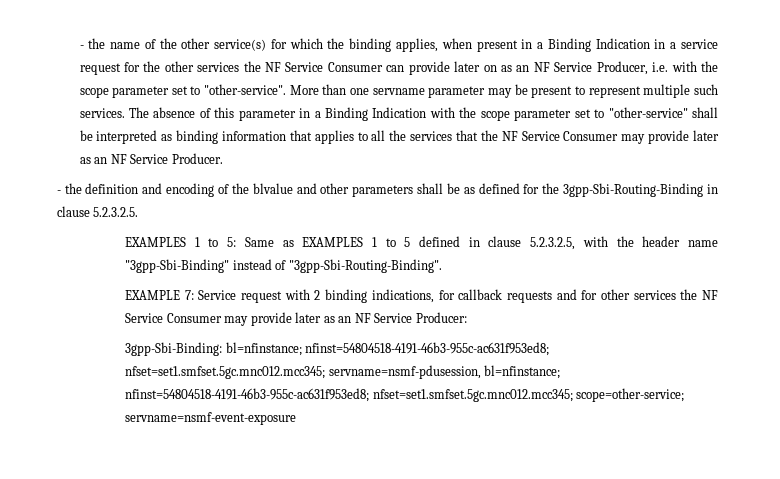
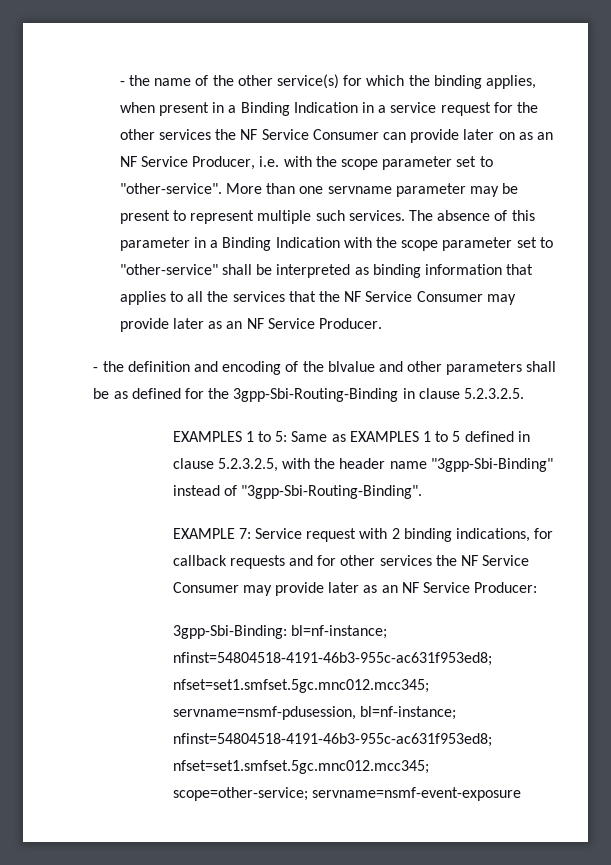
[225,342,302,356] bl=nfinstance; -> [290,625,387,639] bl=nf-instance;
[484,365,561,379] bl=nfinstance; -> [359,706,456,720] bl=nf-instance;

